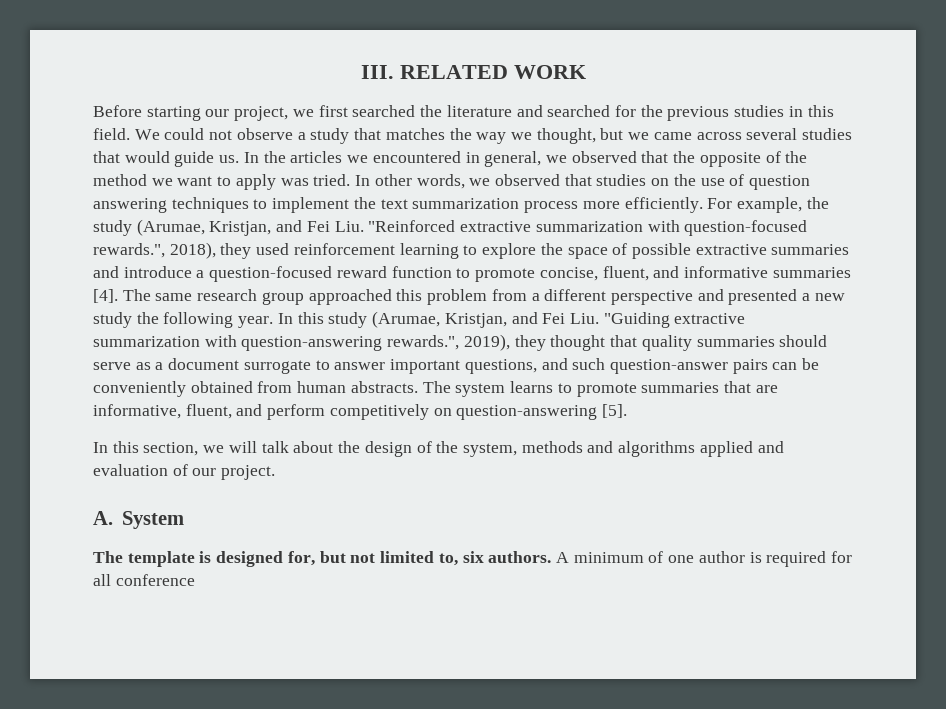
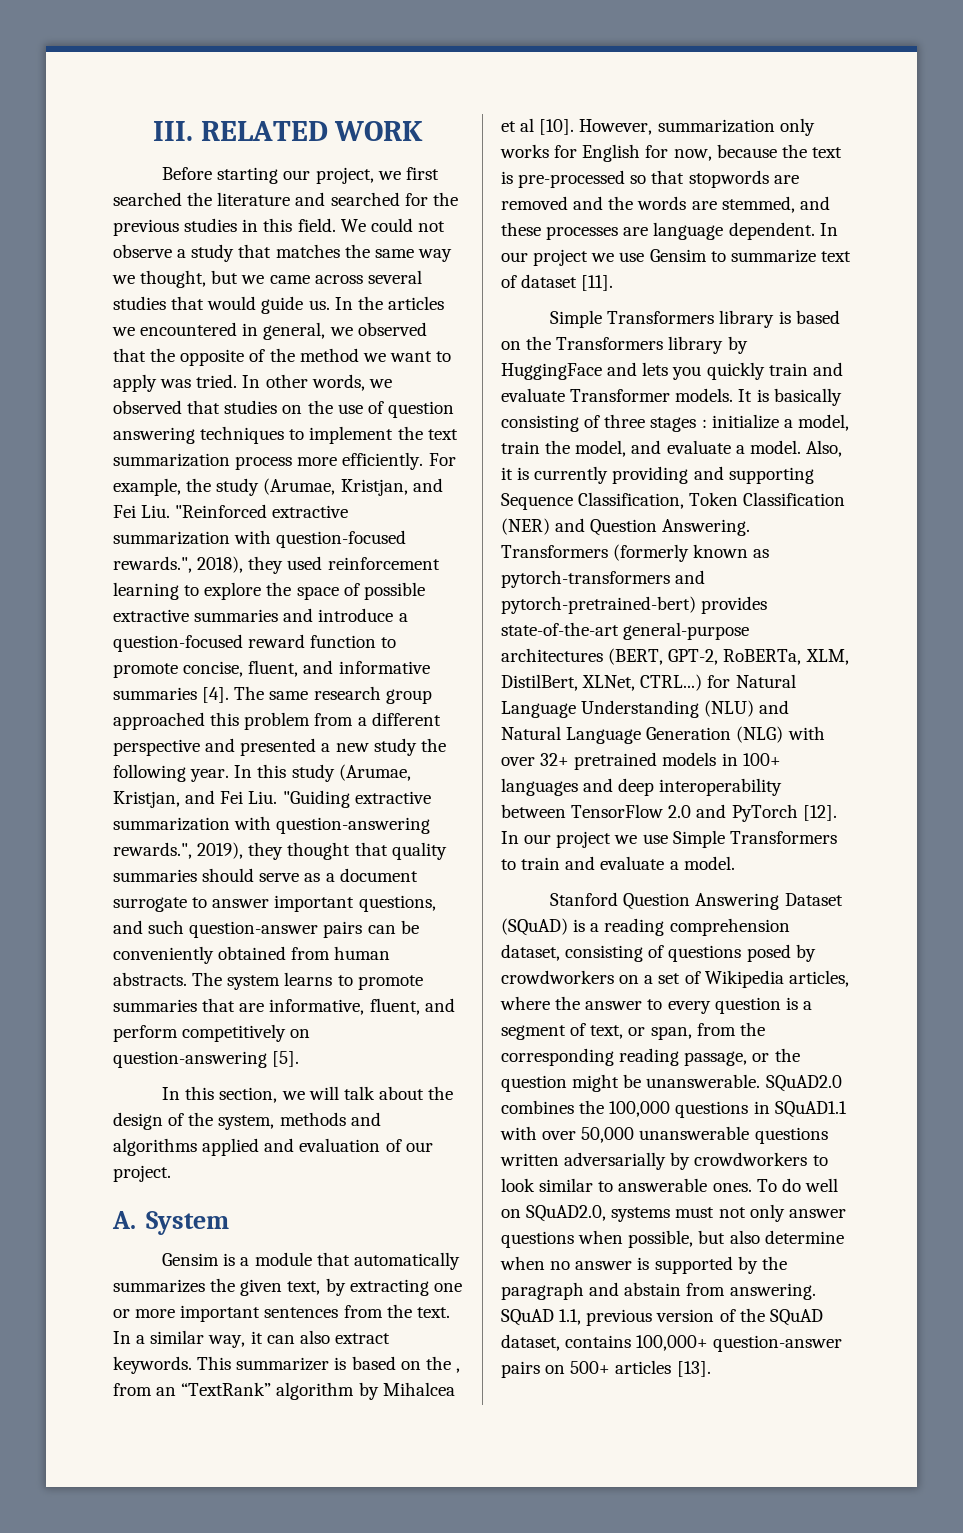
(472, 134) none -> [374,249,414,258] same
[93,551,853,567] [93,574,195,586] The template is designed for, but not limited to, six authors. A minimum of one author is required for all conference -> [162,1252,460,1270] [113,1278,462,1296] [113,1304,450,1322] [113,1330,390,1348] [113,1356,460,1374] [113,1382,455,1400] [501,118,815,136] [500,144,842,162] [501,170,799,188] [501,196,830,213] [501,222,838,240] [501,249,851,266] [501,274,614,291] [550,310,840,328] [501,336,748,354] [501,362,843,380] [501,388,842,406] [501,414,849,432] [501,440,842,457] [501,466,814,484] [501,492,846,510] [501,518,751,536] [501,544,770,562] [501,570,706,588] [501,596,768,614] [501,622,750,640] [501,648,849,665] [501,674,796,691] [501,700,790,718] [501,726,825,744] [501,752,781,770] [501,778,783,796] [501,804,837,822] [501,830,837,848] [501,856,735,870] [550,892,843,910] [501,918,790,936] [501,944,816,962] [501,970,849,988] [500,996,812,1014] [501,1022,765,1040] [501,1048,800,1066] [501,1074,842,1092] [501,1100,847,1118] [500,1126,828,1144] [500,1152,828,1170] [501,1178,838,1192] [501,1204,846,1222] [501,1230,844,1248] [500,1256,787,1274] [501,1282,816,1300] [501,1308,823,1326] [501,1334,843,1352] [501,1360,711,1378] Gensim is a module that automatically summarizes the given text, by extracting one or more important sentences from the text. In a similar way, it can also extract keywords. This summarizer is based on the , from an “TextRank” algorithm by Mihalcea et al [10]. However, summarization only works for English for now, because the text is pre-processed so that stopwords are removed and the words are stemmed, and these processes are language dependent. In our project we use Gensim to summarize text of dataset [11]. // Simple Transformers library is based on the Transformers library by HuggingFace and lets you quickly train and evaluate Transformer models. It is basically consisting of three stages : initialize a model, train the model, and evaluate a model. Also, it is currently providing and supporting Sequence Classification, Token Classification (NER) and Question Answering. Transformers (formerly known as pytorch-transformers and pytorch-pretrained-bert) provides state-of-the-art general-purpose architectures (BERT, GPT-2, RoBERTa, XLM, DistilBert, XLNet, CTRL...) for Natural Language Understanding (NLU) and Natural Language Generation (NLG) with over 32+ pretrained models in 100+ languages and deep interoperability between TensorFlow 2.0 and PyTorch [12]. In our project we use Simple Transformers to train and evaluate a model. // Stanford Question Answering Dataset (SQuAD) is a reading comprehension dataset, consisting of questions posed by crowdworkers on a set of Wikipedia articles, where the answer to every question is a segment of text, or span, from the corresponding reading passage, or the question might be unanswerable. SQuAD2.0 combines the 100,000 questions in SQuAD1.1 with over 50,000 unanswerable questions written adversarially by crowdworkers to look similar to answerable ones. To do well on SQuAD2.0, systems must not only answer questions when possible, but also determine when no answer is supported by the paragraph and abstain from answering. SQuAD 1.1, previous version of the SQuAD dataset, contains 100,000+ question-answer pairs on 500+ articles [13].

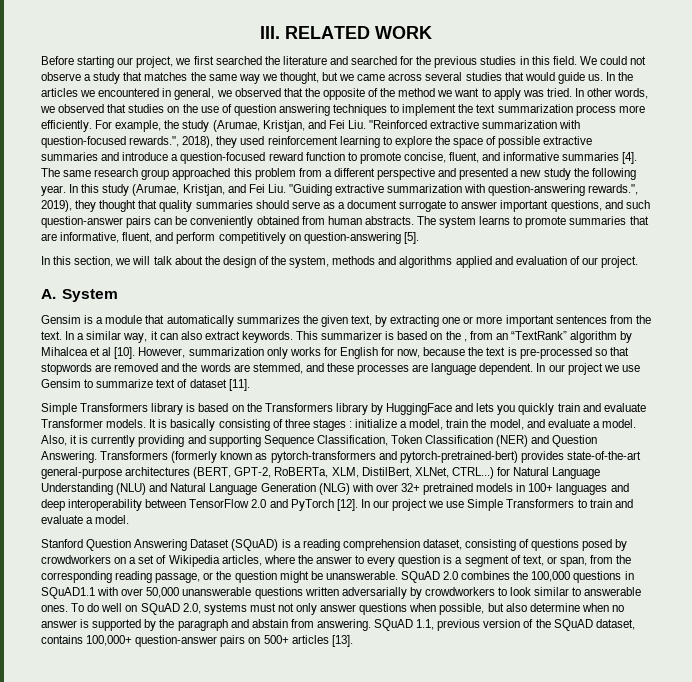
[765,1075,842,1092] SQuAD2.0 -> [400,571,459,583] SQuAD 2.0
[526,1205,607,1222] SQuAD2.0, -> [140,603,201,615] SQuAD 2.0,

